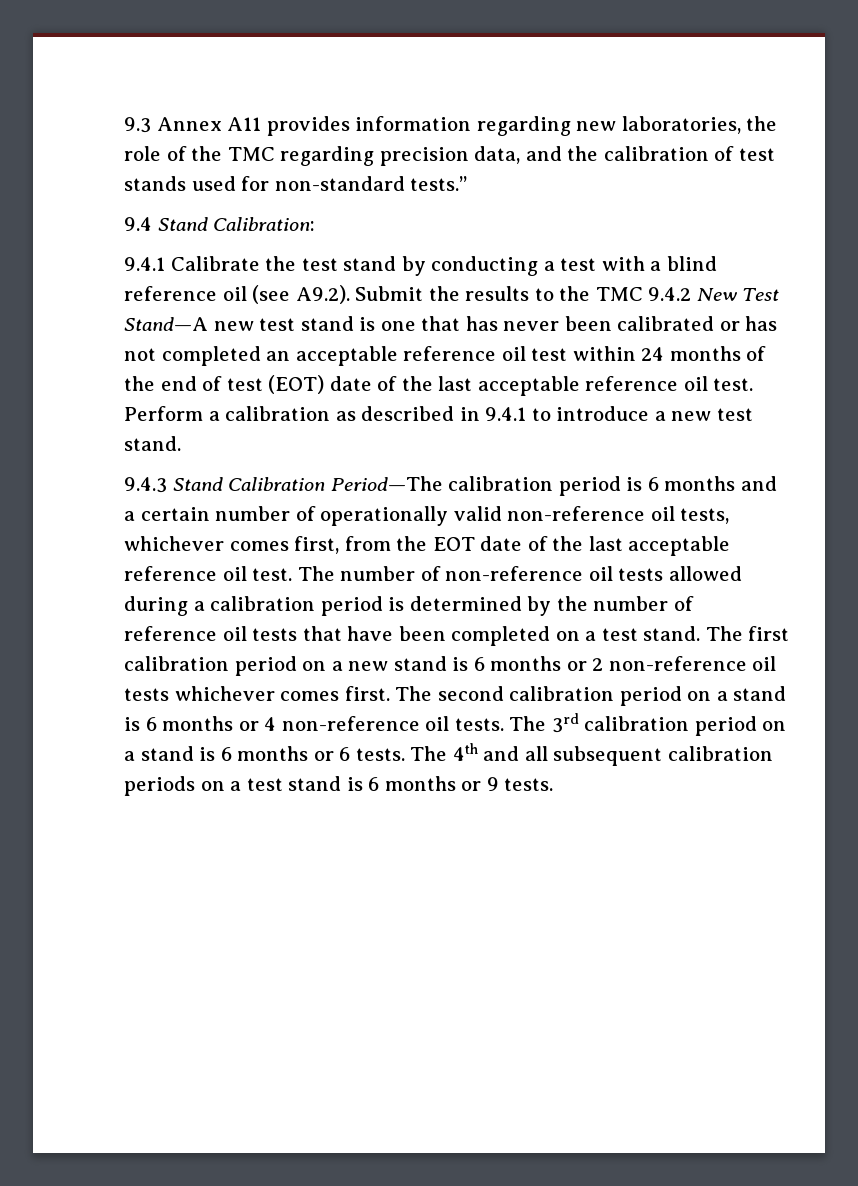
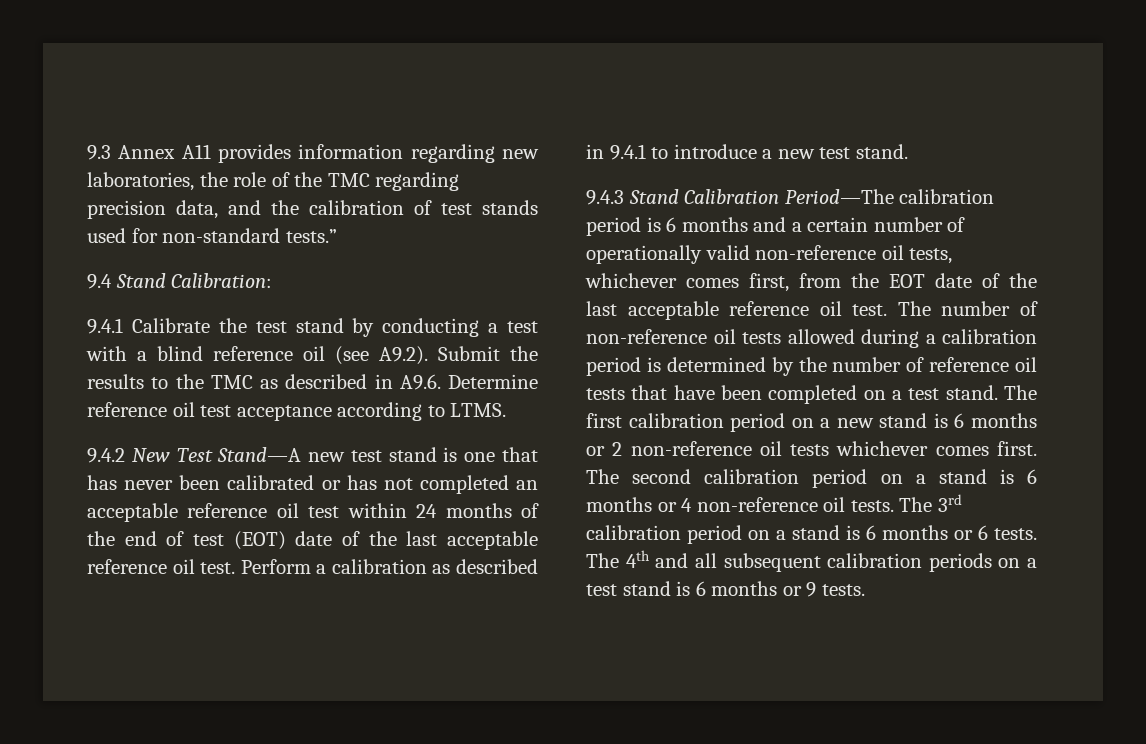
(643, 294) none -> [260,374,538,390] [87,402,507,421] as described in A9.6. Determine reference oil test acceptance according to LTMS. //

